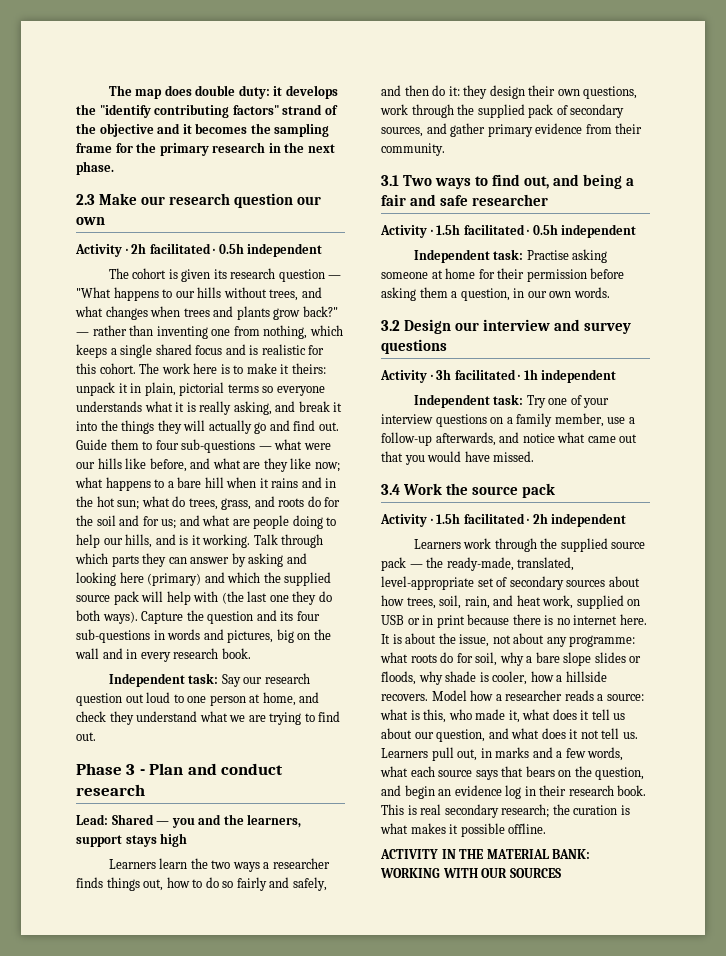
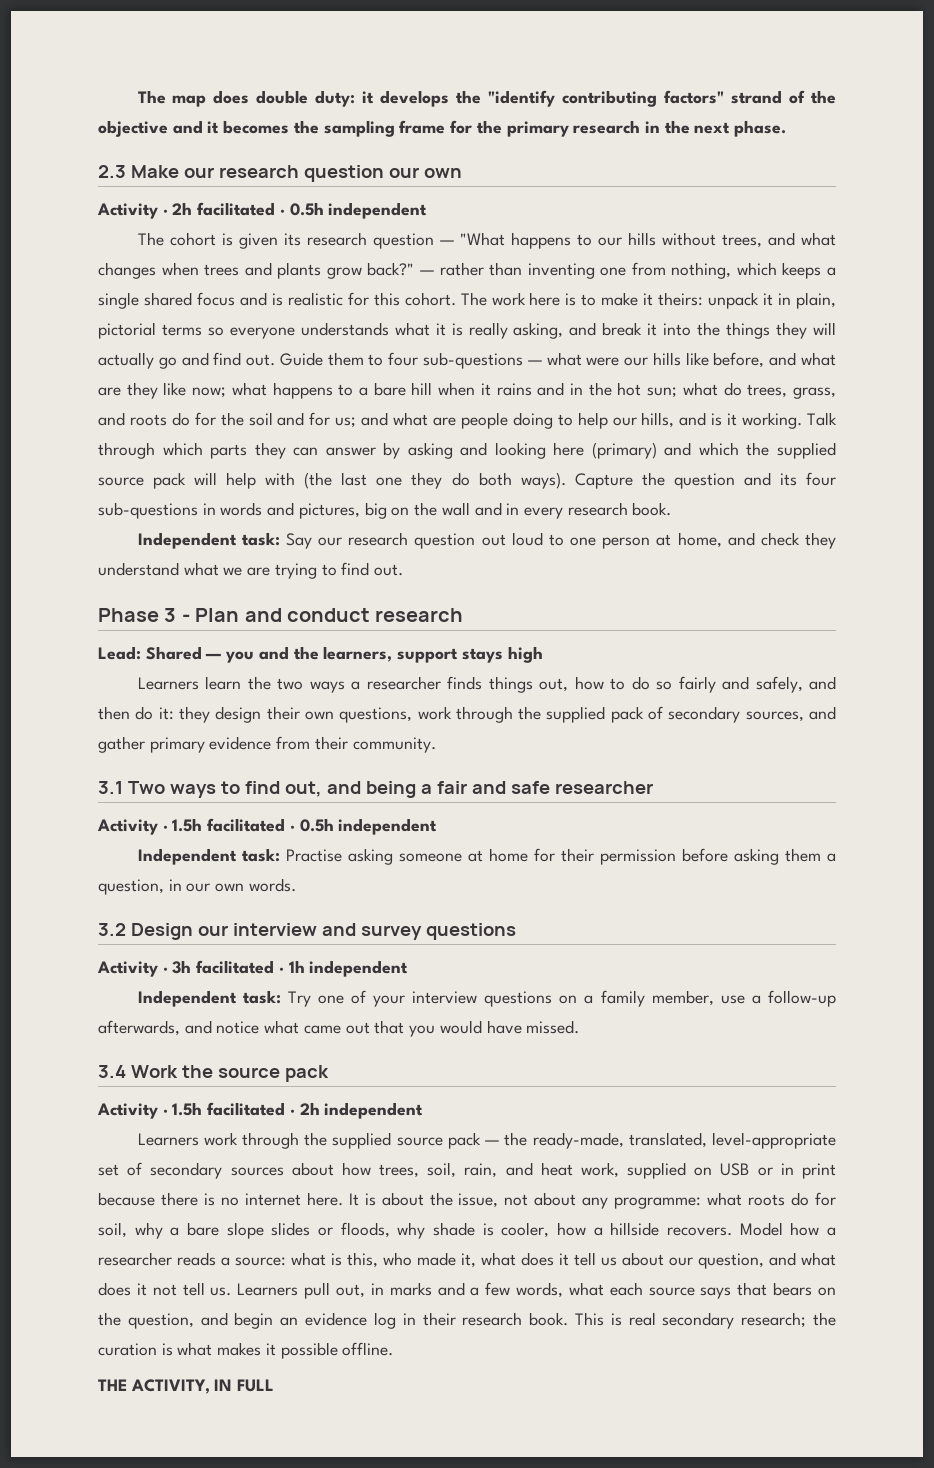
[380,849,591,859] [380,868,561,878] ACTIVITY IN THE MATERIAL BANK: WORKING WITH OUR SOURCES -> [98,1379,275,1394] THE ACTIVITY, IN FULL

